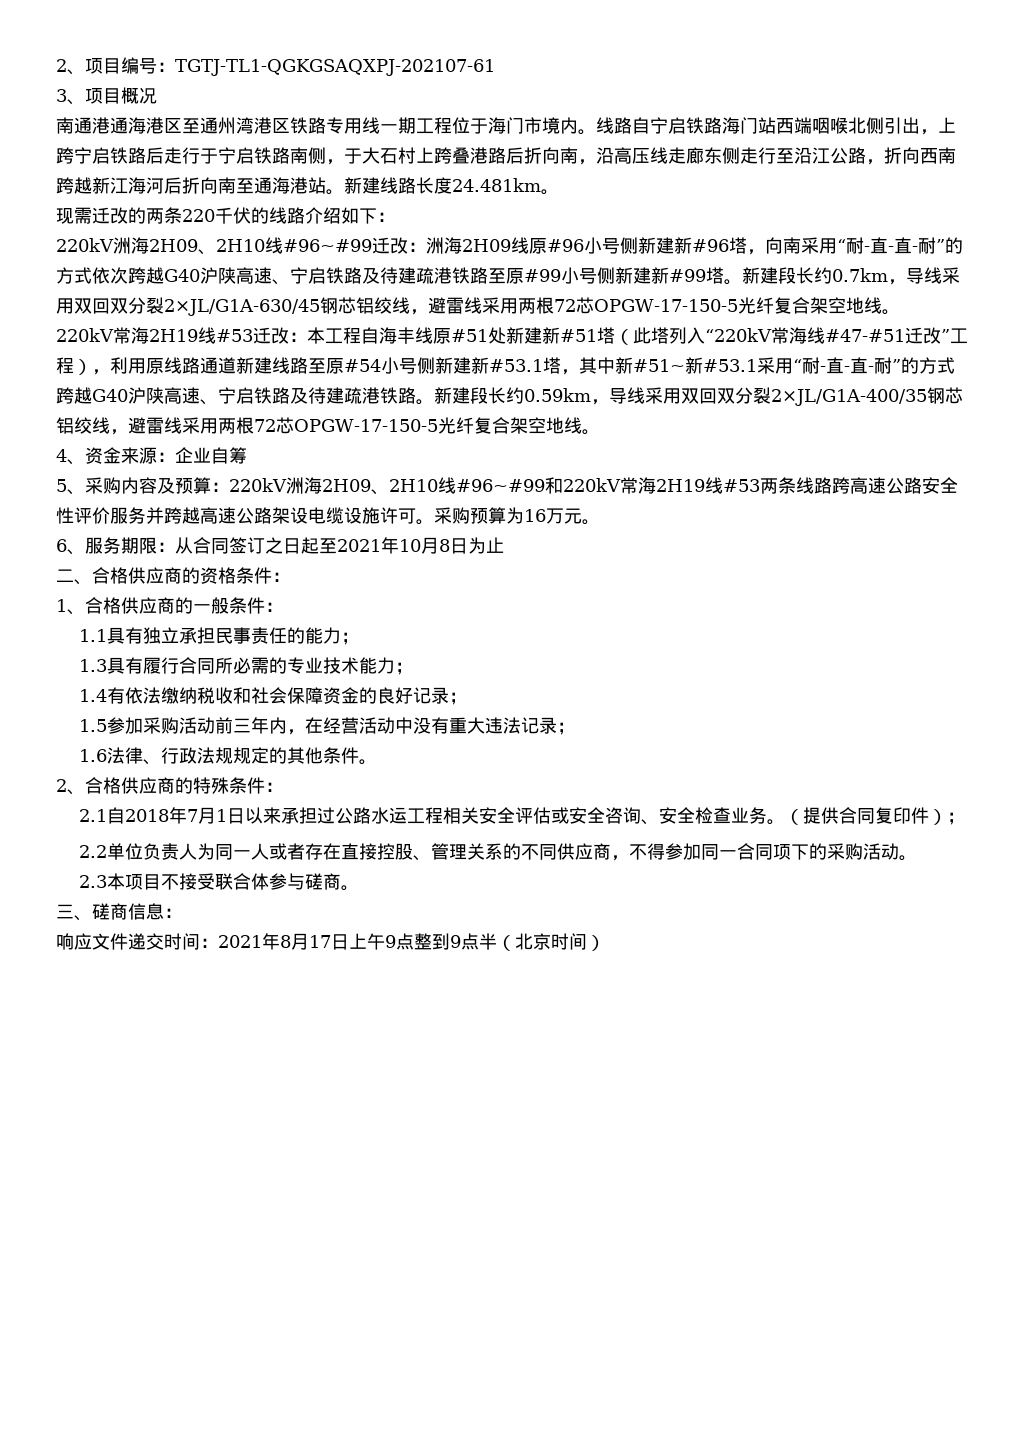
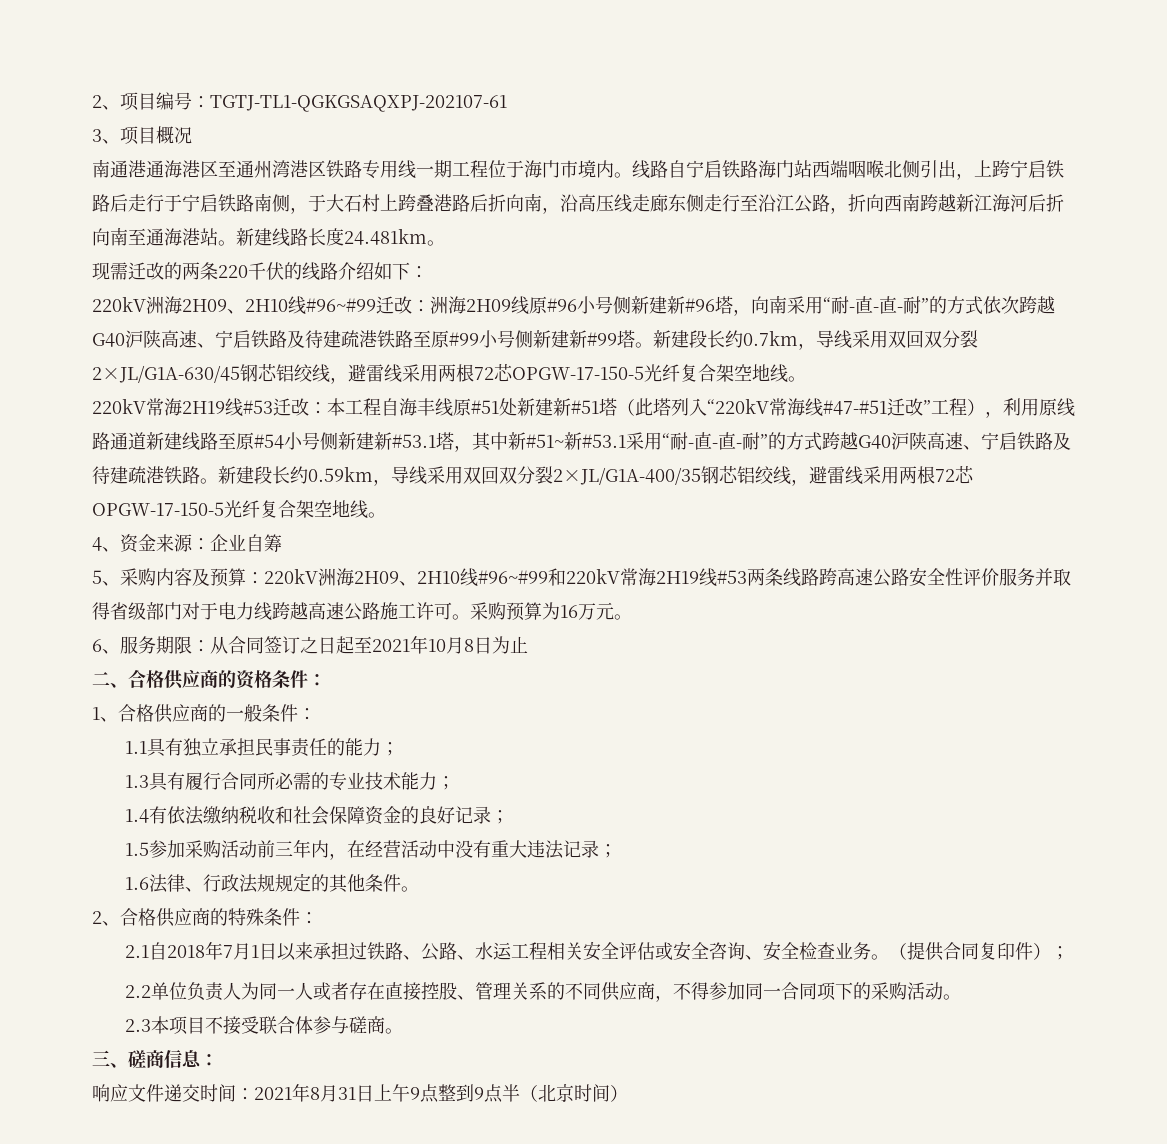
[164,507,380,524] 跨越高速公路架设电缆设施 -> [1053,568,1071,586] [92,602,416,621] 取得省级部门对于电力线跨越高速公路施工
[334,807,371,824] 公路 -> [366,942,475,961] 铁路、公路、
[309,935,331,948] 17 -> [338,1087,356,1100] 31

